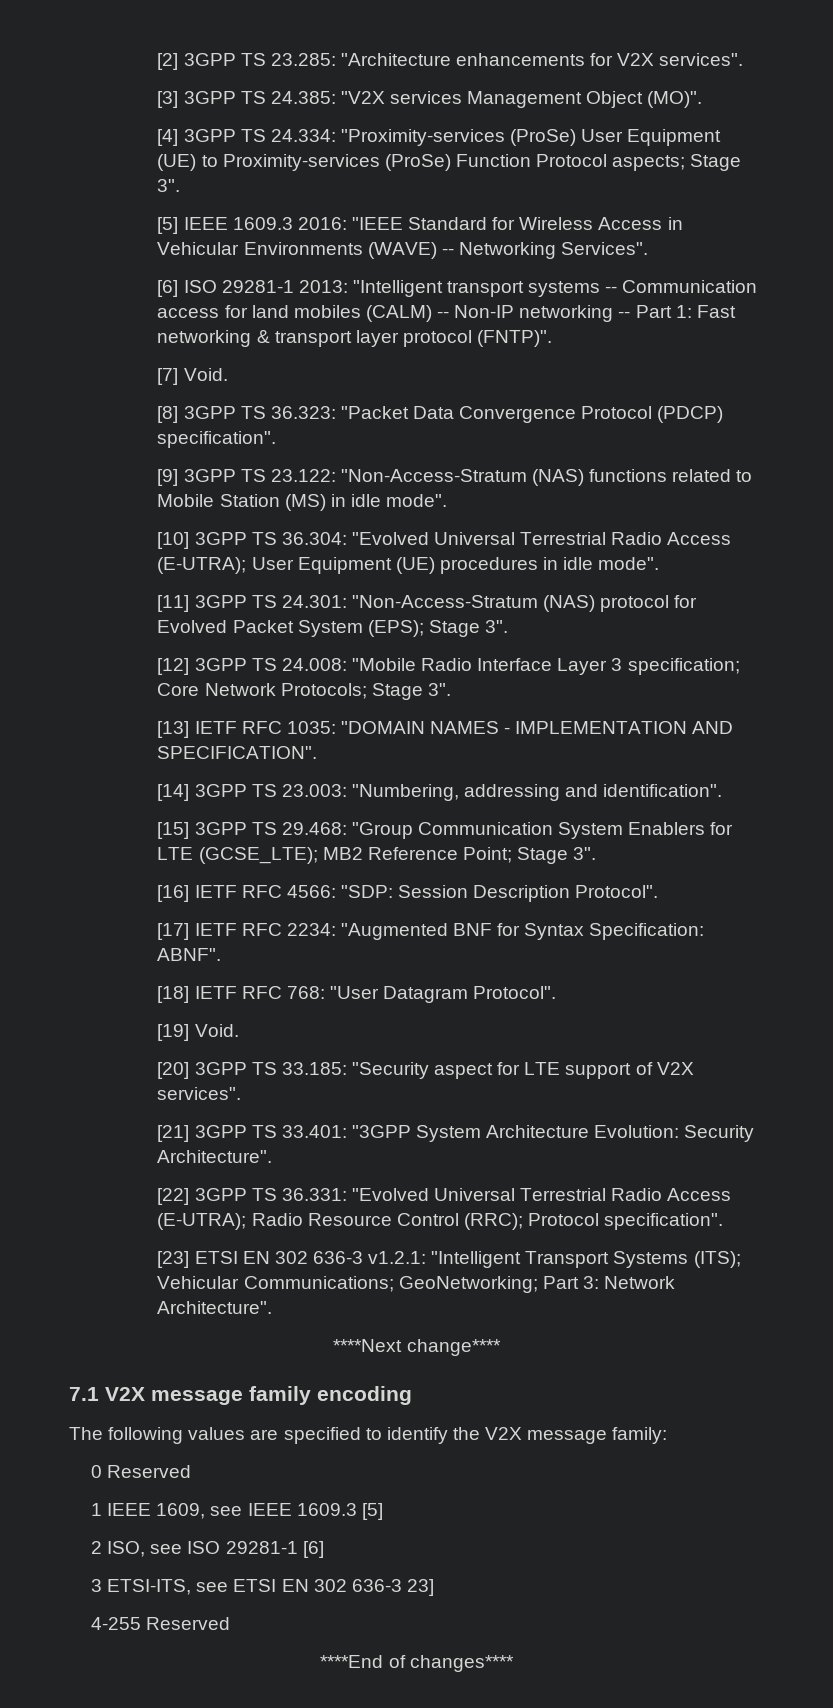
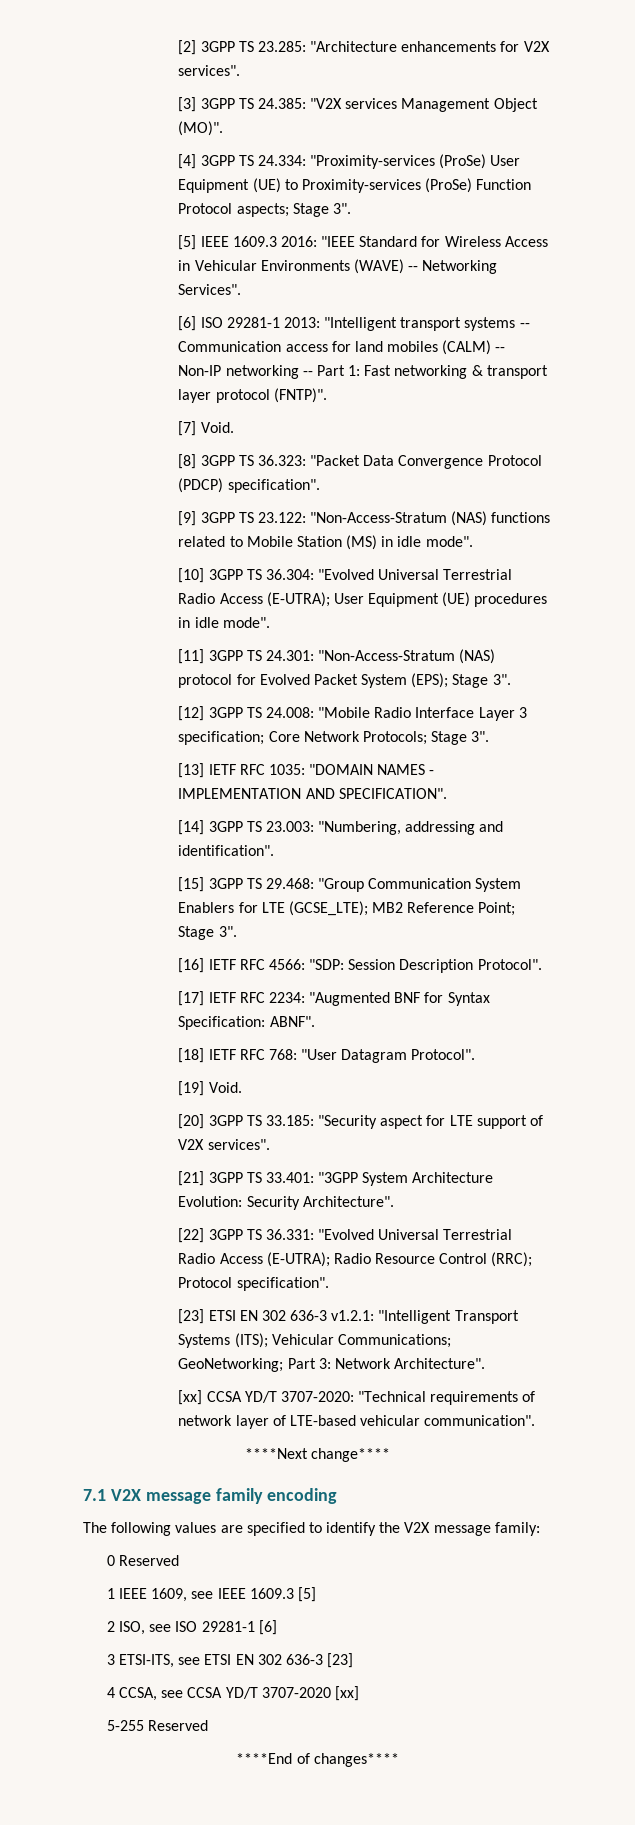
(273, 1307) none -> [178,1390,536,1405] [178,1415,536,1429] // [xx] CCSA YD/T 3707-2020: "Technical requirements of network layer of LTE-based vehicular communication".
[407,1579,435,1596] [91,1617,142,1630] 23] // 4-255 -> [327,1653,354,1668] [106,1686,359,1701] [106,1720,144,1731] [23] // 4 CCSA, see CCSA YD/T 3707-2020 [xx] // 5-255

